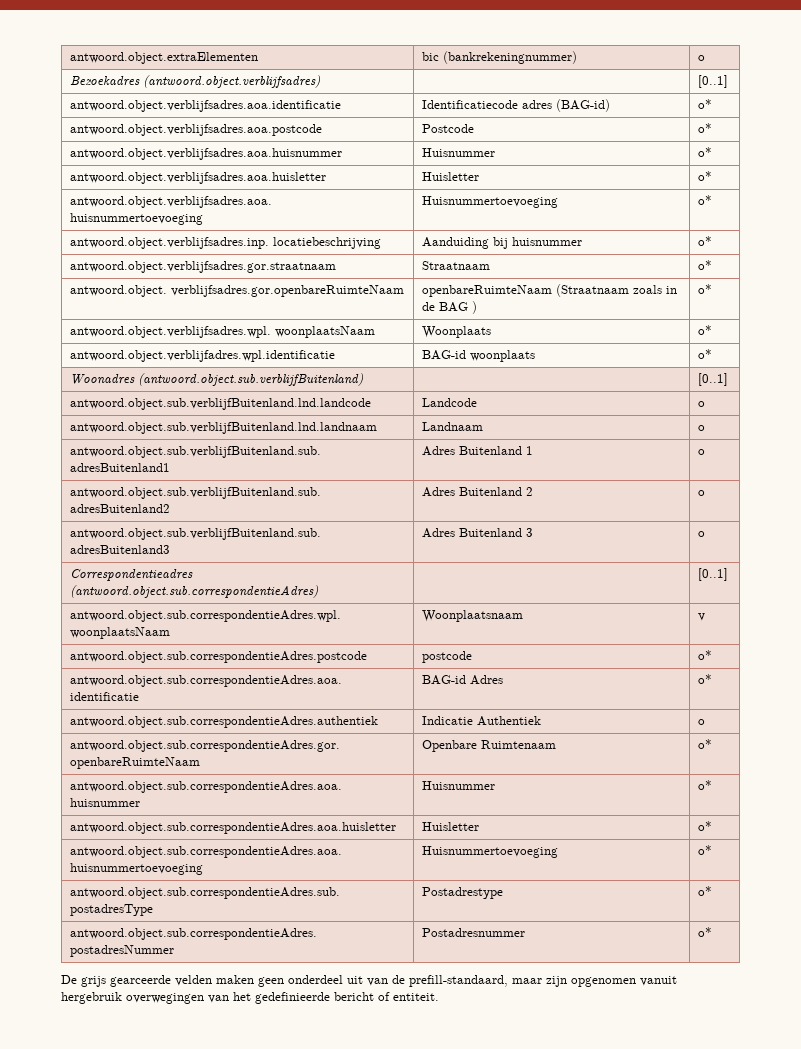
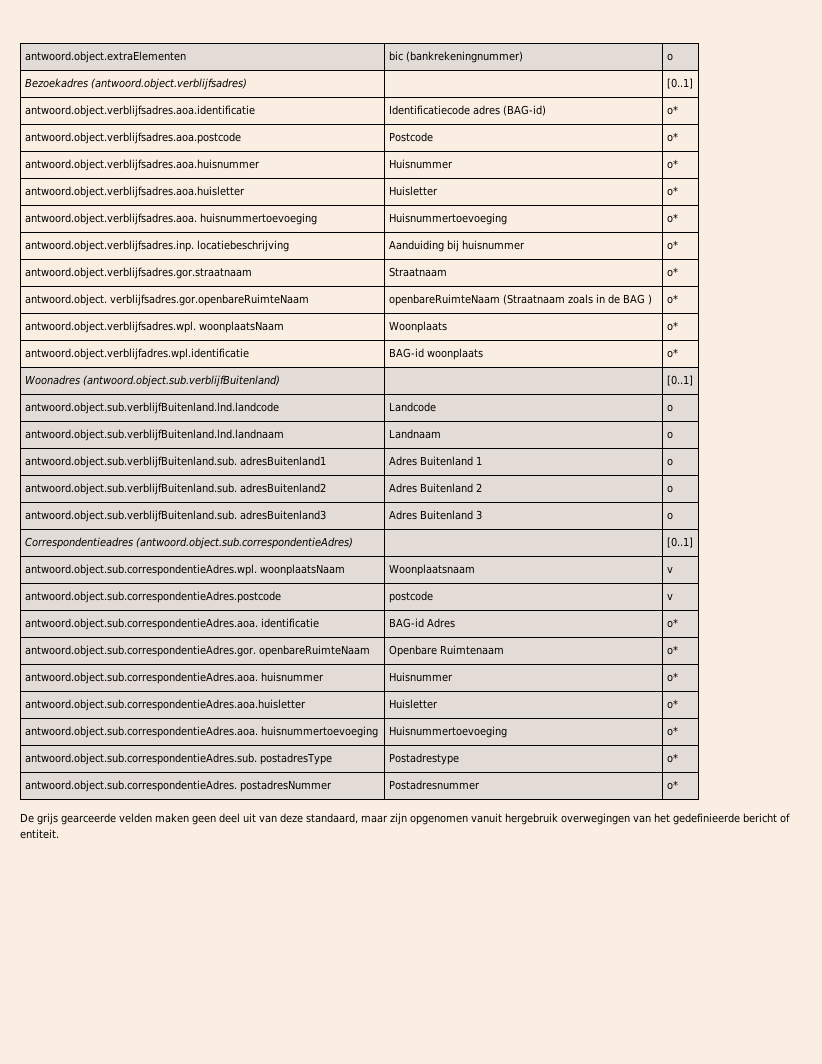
[698,650,713,660] o* -> [666,593,673,600] v
[70,716,379,728] [422,716,542,726] [698,719,706,725] // antwoord.object.sub.correspondentieAdres.authentiek | Indicatie Authentiek | o -> (678, 623) none
[288,975,343,984] onderdeel -> [219,813,240,823] deel
[392,975,508,987] de prefill-standaard, -> [280,813,358,824] deze standaard,

